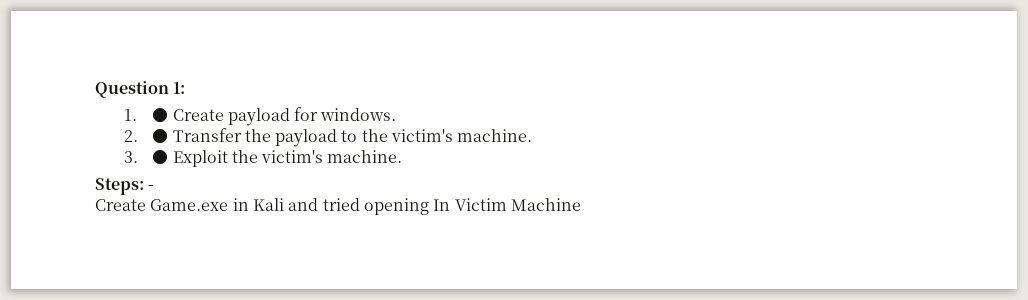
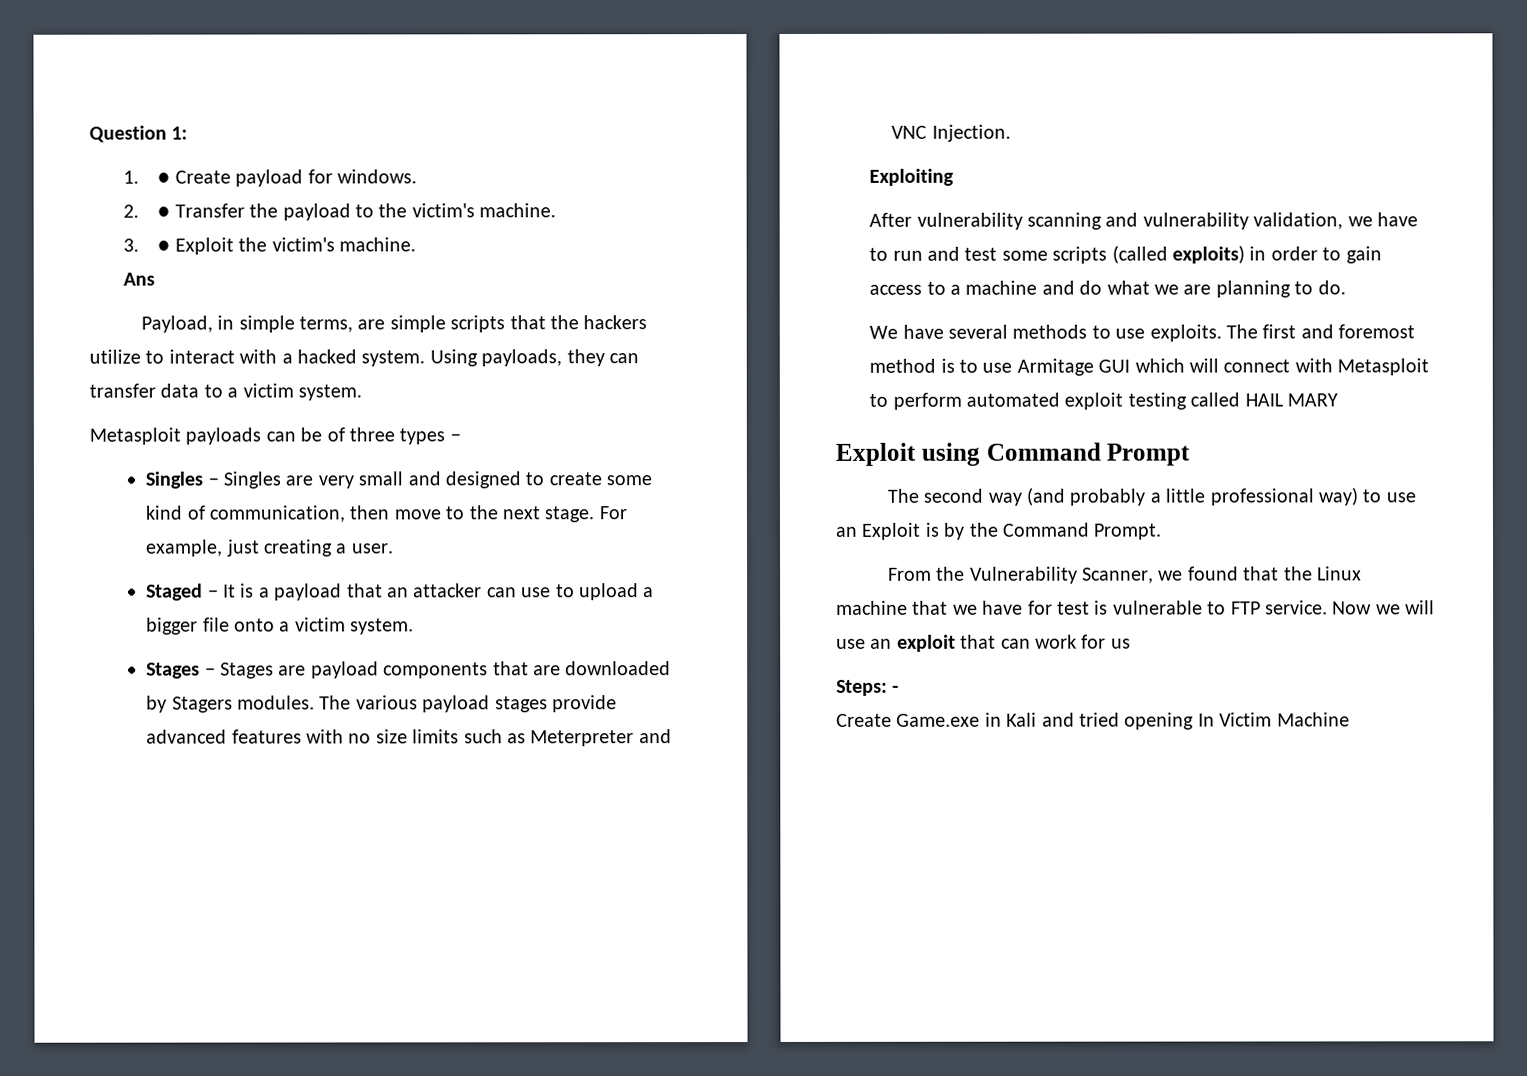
(403, 156) none -> [123,272,156,286] [140,315,648,333] [89,349,639,367] [89,383,362,401] [89,427,461,445] [145,471,653,489] [145,505,627,523] [146,539,394,557] [146,583,655,601] [146,617,415,635] [146,661,672,679] [146,695,618,713] [146,729,672,747] [891,124,1011,142] [869,168,955,186] [869,212,1419,230] [869,245,1382,264] [869,280,1346,298] [869,324,1416,342] [869,358,1430,376] [869,392,1339,410] [835,442,1191,466] [886,487,1416,506] [835,522,1163,540] [887,566,1362,584] [836,600,1436,615] [836,634,1131,652] // Ans // Payload, in simple terms, are simple scripts that the hackers utilize to interact with a hacked system. Using payloads, they can transfer data to a victim system. // Metasploit payloads can be of three types − // Singles − Singles are very small and designed to create some kind of communication, then move to the next stage. For example, just creating a user. // Staged − It is a payload that an attacker can use to upload a bigger file onto a victim system. // Stages − Stages are payload components that are downloaded by Stagers modules. The various payload stages provide advanced features with no size limits such as Meterpreter and VNC Injection. // Exploiting // After vulnerability scanning and vulnerability validation, we have to run and test some scripts (called exploits) in order to gain access to a machine and do what we are planning to do. // We have several methods to use exploits. The first and foremost method is to use Armitage GUI which will connect with Metasploit to perform automated exploit testing called HAIL MARY // Exploit using Command Prompt // The second way (and probably a little professional way) to use an Exploit is by the Command Prompt. // From the Vulnerability Scanner, we found that the Linux machine that we have for test is vulnerable to FTP service. Now we will use an exploit that can work for us

